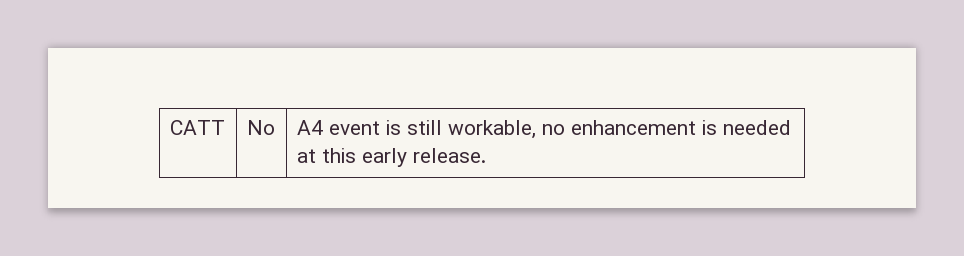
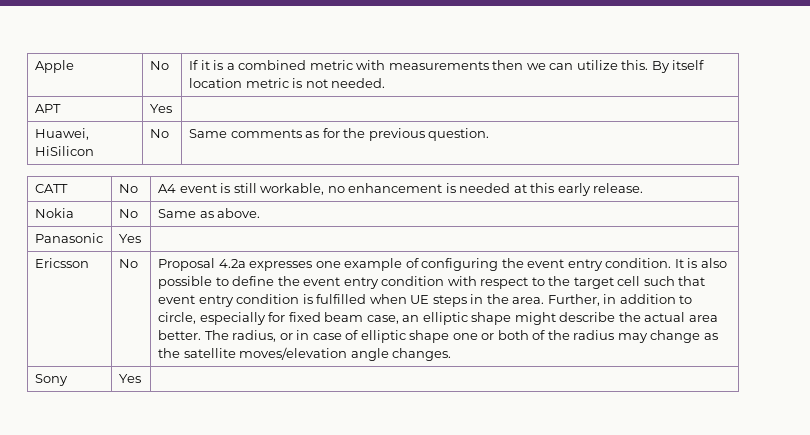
(169, 127) none -> [34,60,74,73] [149,61,169,70] [188,60,705,73] [188,78,386,88] [34,104,61,113] [149,104,172,113] [34,128,89,140] [34,146,94,156] [149,129,169,138] [188,128,490,141] Apple | No | If it is a combined metric with measurements then we can utilize this. By itself location metric is not needed. // APT | Yes | // Huawei, HiSilicon | No | Same comments as for the previous question. //
(486, 155) none -> [34,208,74,218] [118,209,138,218] [157,208,261,218] [34,233,103,243] [118,234,141,243] [34,258,89,268] [118,259,138,268] [157,258,727,271] [157,276,706,289] [157,294,693,307] [157,312,718,325] [157,330,718,343] [157,347,452,361] [34,374,68,386] [118,374,141,383] // Nokia | No | Same as above. // Panasonic | Yes | // Ericsson | No | Proposal 4.2a expresses one example of configuring the event entry condition. It is also possible to define the event entry condition with respect to the target cell such that event entry condition is fulfilled when UE steps in the area. Further, in addition to circle, especially for fixed beam case, an elliptic shape might describe the actual area better. The radius, or in case of elliptic shape one or both of the radius may change as the satellite moves/elevation angle changes. // Sony | Yes |

